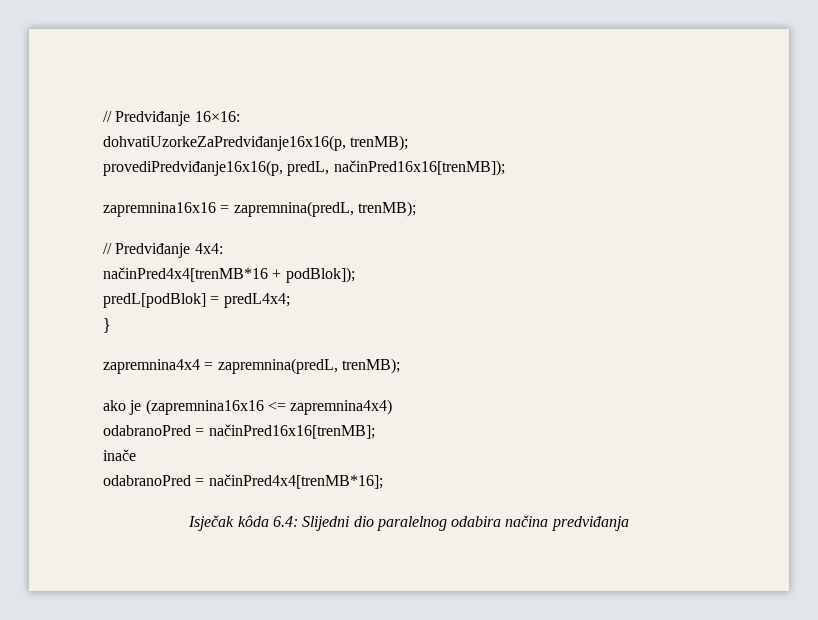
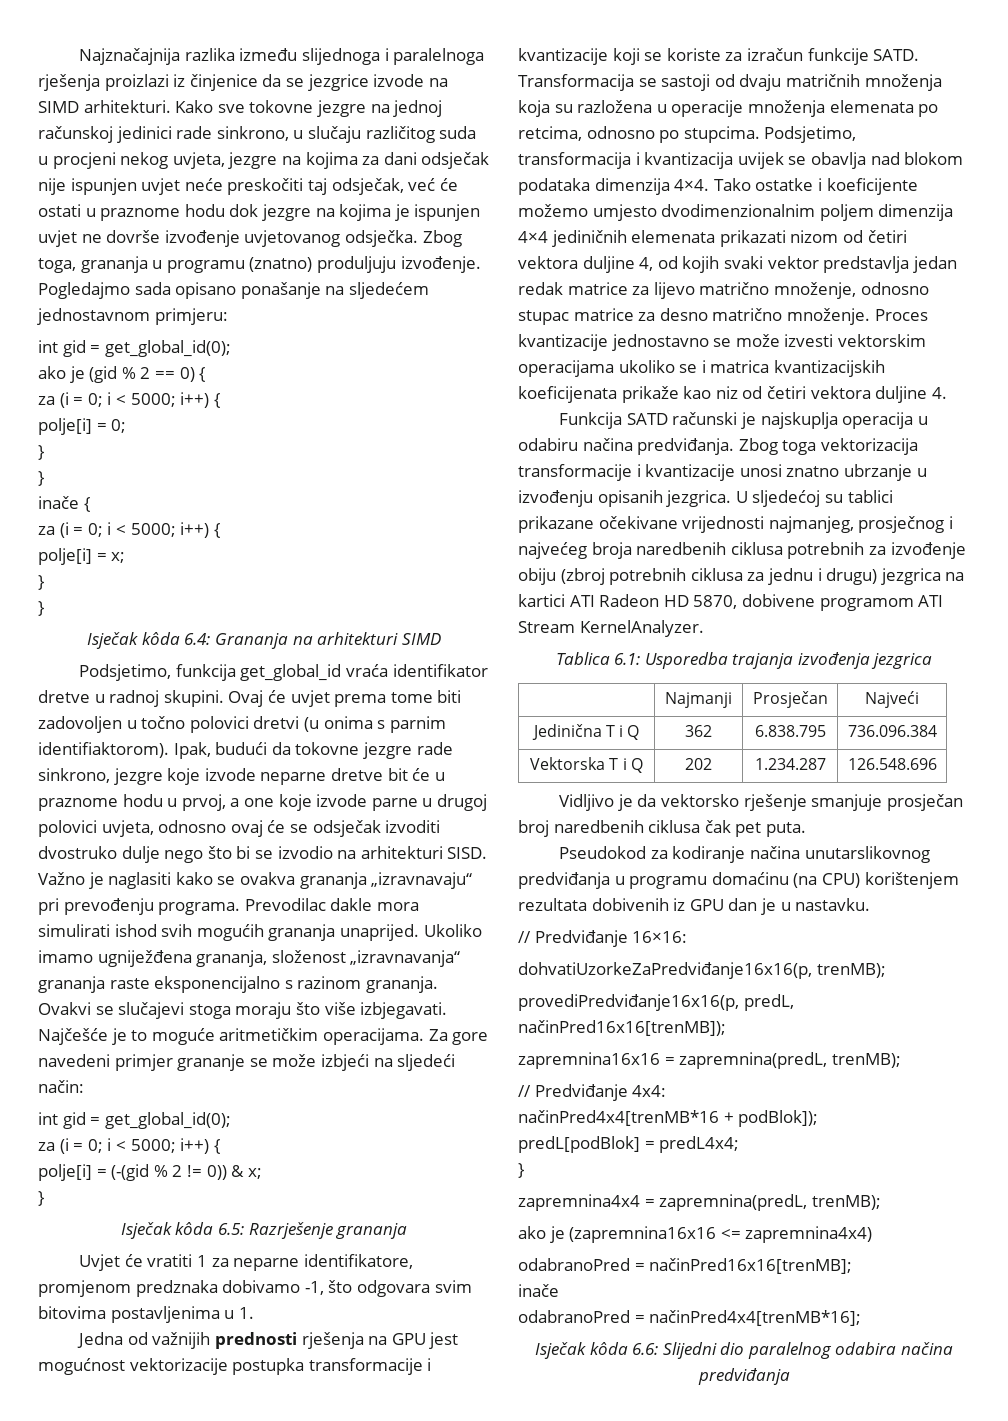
(103, 116) none -> [79,48,485,65] [38,74,448,91] [38,100,443,117] [38,126,477,143] [38,152,490,169] [38,178,458,195] [38,204,481,221] [38,230,462,247] [38,256,481,273] [38,282,429,299] [37,308,228,325] [38,340,231,357] [38,366,206,383] [38,392,220,408] [38,418,127,435] [38,445,44,460] [38,471,44,486] [38,496,90,512] [38,522,220,538] [38,548,126,565] [38,575,44,590] [38,601,44,616] [87,632,441,649] [79,664,488,681] [38,690,462,707] [38,716,446,733] [38,742,453,759] [38,768,445,785] [38,794,487,811] [38,820,441,837] [38,846,488,863] [38,872,473,889] [38,898,419,915] [38,924,482,941] [38,950,461,967] [38,976,438,993] [38,1002,448,1019] [38,1028,489,1045] [38,1054,456,1071] [38,1080,84,1093] [38,1112,231,1129] [38,1138,220,1154] [38,1164,262,1181] [38,1191,44,1206] [120,1222,408,1239] [79,1254,413,1271] [38,1280,472,1297] [38,1306,254,1323] [77,1332,459,1349] [38,1358,432,1375] [518,48,920,65] [518,74,942,91] [518,100,939,117] [518,126,857,143] [518,152,964,169] [518,178,918,195] [518,204,954,221] [518,230,907,247] [518,256,957,273] [518,282,929,299] [518,308,928,325] [518,334,926,351] [518,360,885,377] [518,386,947,403] [559,412,928,429] [518,438,918,455] [518,464,927,481] [518,490,893,507] [518,516,953,533] [518,542,966,559] [518,568,965,585] [518,594,944,611] [518,620,704,637] [555,652,933,669] [665,692,732,708] [752,691,828,708] [865,691,919,708] [531,724,640,740] [685,725,712,737] [754,725,826,737] [847,725,937,737] [530,757,643,773] [685,758,712,770] [754,758,826,770] [847,758,937,770] [559,794,963,811] [518,820,806,837] [559,846,930,863] [518,872,959,889] [518,898,871,915] Najznačajnija razlika između slijednoga i paralelnoga rješenja proizlazi iz činjenice da se jezgrice izvode na SIMD arhitekturi. Kako sve tokovne jezgre na jednoj računskoj jedinici rade sinkrono, u slučaju različitog suda u procjeni nekog uvjeta, jezgre na kojima za dani odsječak nije ispunjen uvjet neće preskočiti taj odsječak, već će ostati u praznome hodu dok jezgre na kojima je ispunjen uvjet ne dovrše izvođenje uvjetovanog odsječka. Zbog toga, grananja u programu (znatno) produljuju izvođenje. Pogledajmo sada opisano ponašanje na sljedećem jednostavnom primjeru: // int gid = get_global_id(0); // ako je (gid % 2 == 0) { // za (i = 0; i < 5000; i++) { // polje[i] = 0; // } // } // inače { // za (i = 0; i < 5000; i++) { // polje[i] = x; // } // } // Isječak kôda 6.4: Grananja na arhitekturi SIMD // Podsjetimo, funkcija get_global_id vraća identifikator dretve u radnoj skupini. Ovaj će uvjet prema tome biti zadovoljen u točno polovici dretvi (u onima s parnim identifiaktorom). Ipak, budući da tokovne jezgre rade sinkrono, jezgre koje izvode neparne dretve bit će u praznome hodu u prvoj, a one koje izvode parne u drugoj polovici uvjeta, odnosno ovaj će se odsječak izvoditi dvostruko dulje nego što bi se izvodio na arhitekturi SISD. Važno je naglasiti kako se ovakva grananja „izravnavaju“ pri prevođenju programa. Prevodilac dakle mora simulirati ishod svih mogućih grananja unaprijed. Ukoliko imamo ugniježđena grananja, složenost „izravnavanja“ grananja raste eksponencijalno s razinom grananja. Ovakvi se slučajevi stoga moraju što više izbjegavati. Najčešće je to moguće aritmetičkim operacijama. Za gore navedeni primjer grananje se može izbjeći na sljedeći način: // int gid = get_global_id(0); // za (i = 0; i < 5000; i++) { // polje[i] = (-(gid % 2 != 0)) & x; // } // Isječak kôda 6.5: Razrješenje grananja // Uvjet će vratiti 1 za neparne identifikatore, promjenom predznaka dobivamo -1, što odgovara svim bitovima postavljenima u 1. // Jedna od važnijih prednosti rješenja na GPU jest mogućnost vektorizacije postupka transformacije i kvantizacije koji se koriste za izračun funkcije SATD. Transformacija se sastoji od dvaju matričnih množenja koja su razložena u operacije množenja elemenata po retcima, odnosno po stupcima. Podsjetimo, transformacija i kvantizacija uvijek se obavlja nad blokom podataka dimenzija 4×4. Tako ostatke i koeficijente možemo umjesto dvodimenzionalnim poljem dimenzija 4×4 jediničnih elemenata prikazati nizom od četiri vektora duljine 4, od kojih svaki vektor predstavlja jedan redak matrice za lijevo matrično množenje, odnosno stupac matrice za desno matrično množenje. Proces kvantizacije jednostavno se može izvesti vektorskim operacijama ukoliko se i matrica kvantizacijskih koeficijenata prikaže kao niz od četiri vektora duljine 4. // Funkcija SATD računski je najskuplja operacija u odabiru načina predviđanja. Zbog toga vektorizacija transformacije i kvantizacije unosi znatno ubrzanje u izvođenju opisanih jezgrica. U sljedećoj su tablici prikazane očekivane vrijednosti najmanjeg, prosječnog i najvećeg broja naredbenih ciklusa potrebnih za izvođenje obiju (zbroj potrebnih ciklusa za jednu i drugu) jezgrica na kartici ATI Radeon HD 5870, dobivene programom ATI Stream KernelAnalyzer. // Tablica 6.1: Usporedba trajanja izvođenja jezgrica // | Najmanji | Prosječan | Najveći // Jedinična T i Q | 362 | 6.838.795 | 736.096.384 // Vektorska T i Q | 202 | 1.234.287 | 126.548.696 // Vidljivo je da vektorsko rješenje smanjuje prosječan broj naredbenih ciklusa čak pet puta. // Pseudokod za kodiranje načina unutarslikovnog predviđanja u programu domaćinu (na CPU) korištenjem rezultata dobivenih iz GPU dan je u nastavku. //
[272,516,298,527] 6.4: -> [632,1343,659,1355] 6.6:

